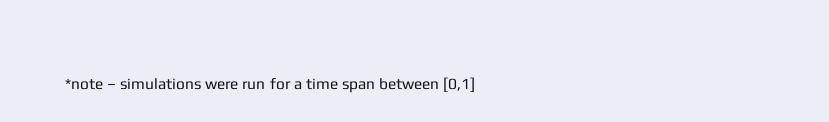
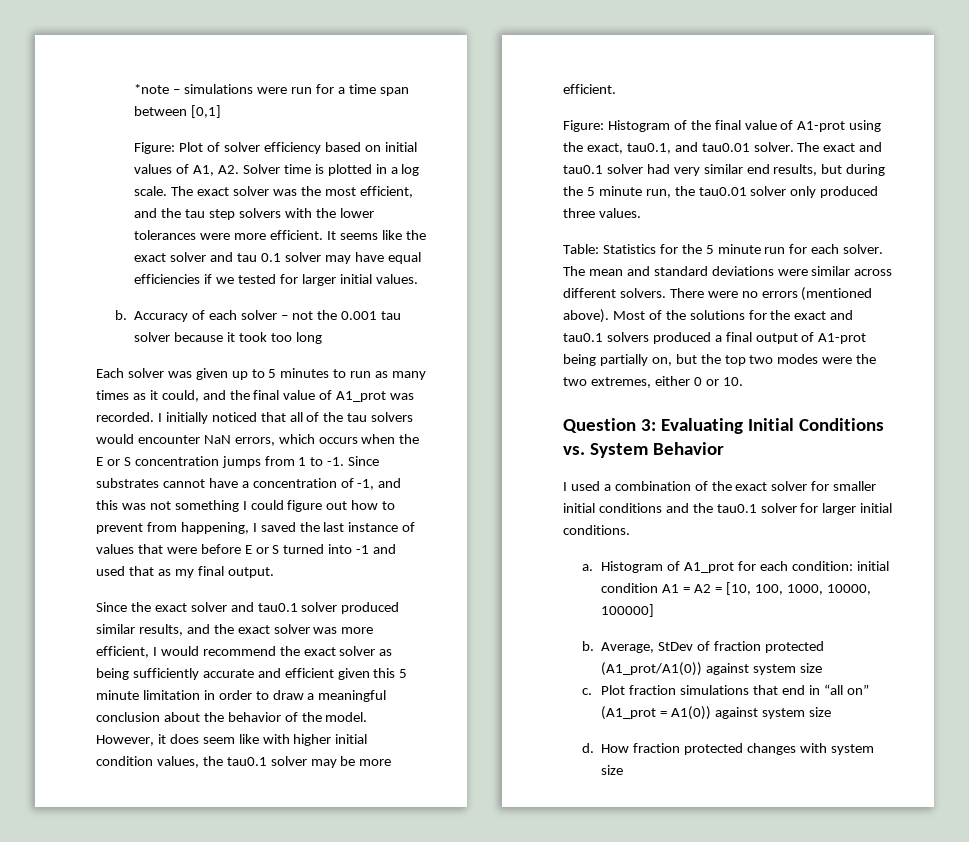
(476, 84) none -> [134,142,417,154] [134,164,420,176] [134,186,413,198] [134,208,374,220] [134,230,426,240] [134,252,421,264] [134,274,418,286] [115,310,401,322] [134,332,322,344] [96,368,427,380] [96,390,415,402] [96,412,414,424] [96,434,420,446] [96,456,380,468] [96,478,402,490] [96,500,396,512] [96,522,416,534] [96,544,397,554] [96,566,274,578] [96,602,400,614] [96,624,374,636] [96,646,393,658] [96,668,408,680] [96,690,387,702] [96,712,368,722] [96,734,368,746] [96,756,392,768] [563,84,616,94] [563,120,882,132] [563,142,883,154] [563,164,886,176] [563,186,879,198] [563,208,641,218] [563,244,884,254] [563,266,893,276] [563,287,873,301] [563,309,854,323] [563,332,867,344] [563,354,877,366] [563,376,743,388] [563,418,884,434] [563,442,724,458] [563,481,877,491] [563,503,893,515] [563,525,630,535] [582,561,889,573] [601,582,871,595] [601,604,655,617] [582,641,825,653] [601,662,823,676] [582,684,869,695] [601,706,831,720] [582,743,874,755] [601,765,624,775] // Figure: Plot of solver efficiency based on initial values of A1, A2. Solver time is plotted in a log scale. The exact solver was the most efficient, and the tau step solvers with the lower tolerances were more efficient. It seems like the exact solver and tau 0.1 solver may have equal efficiencies if we tested for larger initial values. // b. Accuracy of each solver – not the 0.001 tau solver because it took too long // Each solver was given up to 5 minutes to run as many times as it could, and the final value of A1_prot was recorded. I initially noticed that all of the tau solvers would encounter NaN errors, which occurs when the E or S concentration jumps from 1 to -1. Since substrates cannot have a concentration of -1, and this was not something I could figure out how to prevent from happening, I saved the last instance of values that were before E or S turned into -1 and used that as my final output. // Since the exact solver and tau0.1 solver produced similar results, and the exact solver was more efficient, I would recommend the exact solver as being sufficiently accurate and efficient given this 5 minute limitation in order to draw a meaningful conclusion about the behavior of the model. However, it does seem like with higher initial condition values, the tau0.1 solver may be more efficient. // Figure: Histogram of the final value of A1-prot using the exact, tau0.1, and tau0.01 solver. The exact and tau0.1 solver had very similar end results, but during the 5 minute run, the tau0.01 solver only produced three values. // Table: Statistics for the 5 minute run for each solver. The mean and standard deviations were similar across different solvers. There were no errors (mentioned above). Most of the solutions for the exact and tau0.1 solvers produced a final output of A1-prot being partially on, but the top two modes were the two extremes, either 0 or 10. // Question 3: Evaluating Initial Conditions vs. System Behavior // I used a combination of the exact solver for smaller initial conditions and the tau0.1 solver for larger initial conditions. // a. Histogram of A1_prot for each condition: initial condition A1 = A2 = [10, 100, 1000, 10000, 100000] // b. Average, StDev of fraction protected (A1_prot/A1(0)) against system size // c. Plot fraction simulations that end in “all on” (A1_prot = A1(0)) against system size // d. How fraction protected changes with system size

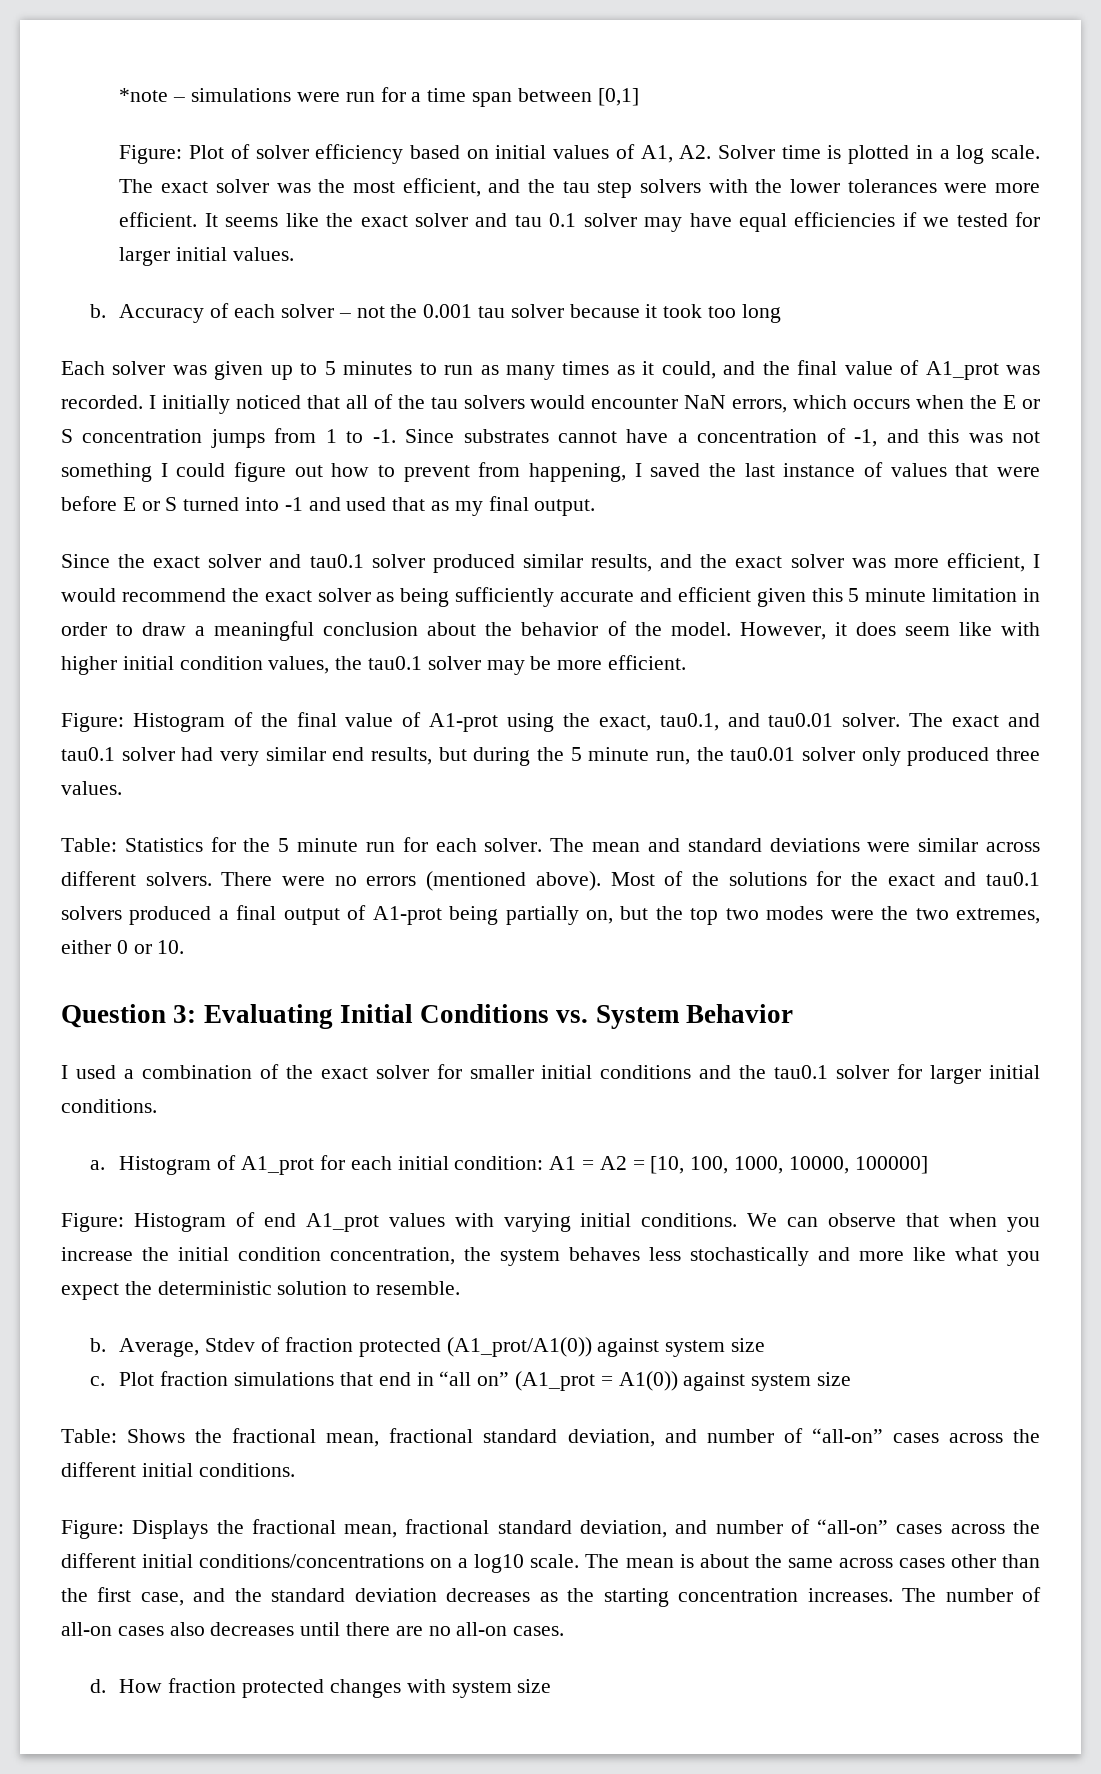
[791,561,889,571] [601,583,659,593] condition: initial condition -> [397,1156,544,1170] initial condition:
(655, 610) none -> [61,1212,1040,1232] [61,1247,1040,1266] [61,1281,461,1300] // Figure: Histogram of end A1_prot values with varying initial conditions. We can observe that when you increase the initial condition concentration, the system behaves less stochastically and more like what you expect the deterministic solution to resemble.
[658,642,694,651] StDev -> [205,1338,256,1352] Stdev
(831, 712) none -> [61,1428,1040,1447] [61,1462,295,1477] [61,1519,1041,1539] [61,1553,1040,1573] [61,1587,1041,1607] [61,1622,565,1636] // Table: Shows the fractional mean, fractional standard deviation, and number of “all-on” cases across the different initial conditions. // Figure: Displays the fractional mean, fractional standard deviation, and number of “all-on” cases across the different initial conditions/concentrations on a log10 scale. The mean is about the same across cases other than the first case, and the standard deviation decreases as the starting concentration increases. The number of all-on cases also decreases until there are no all-on cases.

